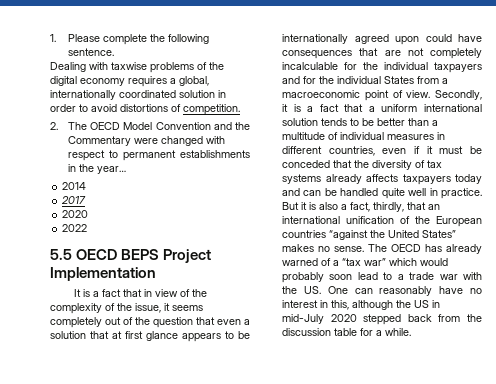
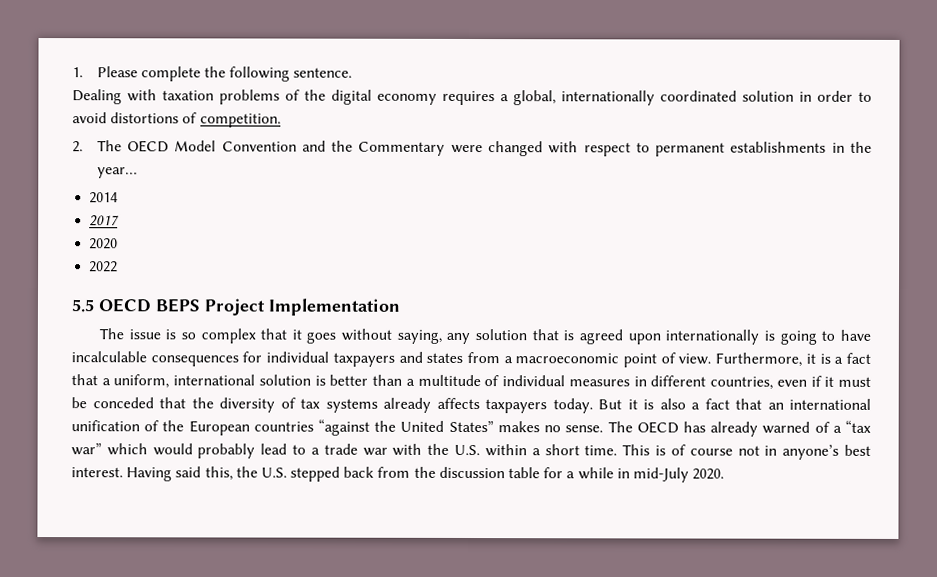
[111,62,147,70] taxwise -> [162,90,214,101] taxation
[74,289,208,297] [50,303,203,314] [50,317,250,328] [50,331,250,342] [282,34,482,45] [282,48,482,59] [282,62,482,73] [282,76,414,84] It is a fact that in view of the complexity of the issue, it seems completely out of the question that even a solution that at first glance appears to be internationally agreed upon could have consequences that are not completely incalculable for the individual taxpayers and for the individual States -> [98,328,871,345] [71,351,464,367] The issue is so complex that it goes without saying, any solution that is agreed upon internationally is going to have incalculable consequences for individual taxpayers and states
[435,90,482,100] Secondly, -> [715,352,803,367] Furthermore,
[381,104,418,112] uniform -> [113,374,170,389] uniform,
[321,118,374,126] tends to be -> [314,375,326,386] is
[455,174,482,184] [282,188,482,199] today and can be handled quite well in practice. -> [552,398,593,414] today.
[350,202,404,212] fact, thirdly, -> [704,398,730,410] fact
[329,274,353,280] soon -> (256, 451) none
[303,286,482,296] [282,300,440,310] [282,314,357,324] US. One can reasonably have no interest in this, although the US in mid-July 2020 -> [454,444,872,460] [71,466,287,482] U.S. within a short time. This is of course not in anyone’s best interest. Having said this, the U.S.
[385,328,411,336] while. -> [577,467,725,483] while in mid-July 2020.

